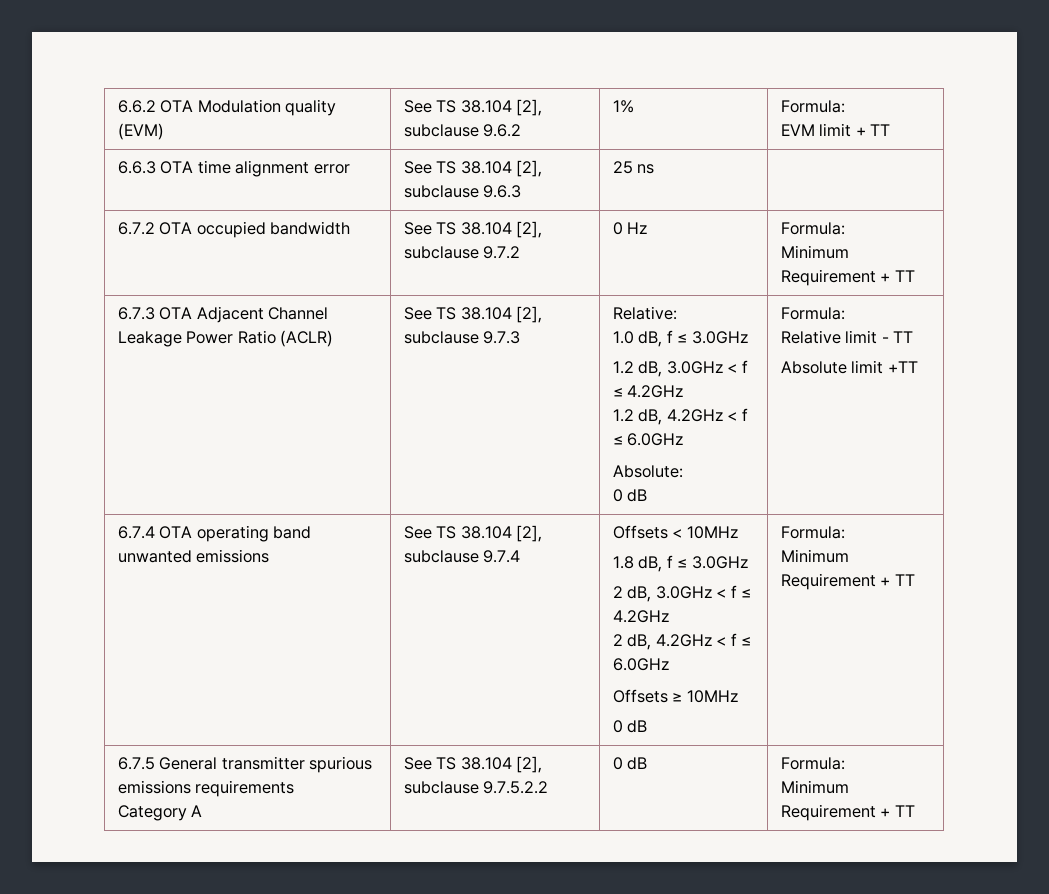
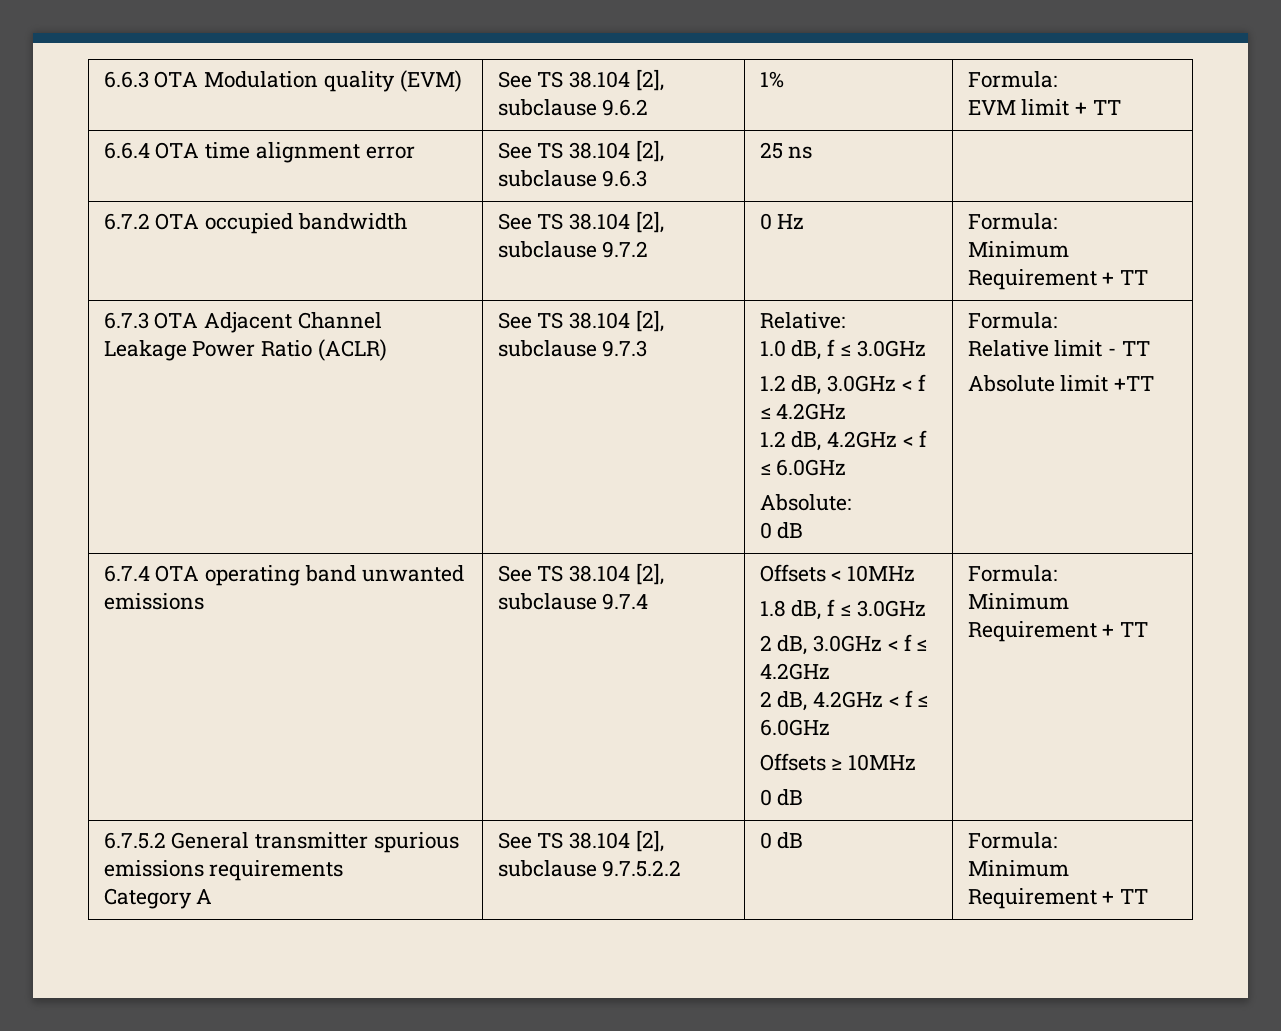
[117,100,156,113] 6.6.2 -> [103,71,149,88] 6.6.3
[117,161,156,174] 6.6.3 -> [103,142,150,159] 6.6.4
[117,757,155,770] 6.7.5 -> [103,832,166,849] 6.7.5.2

